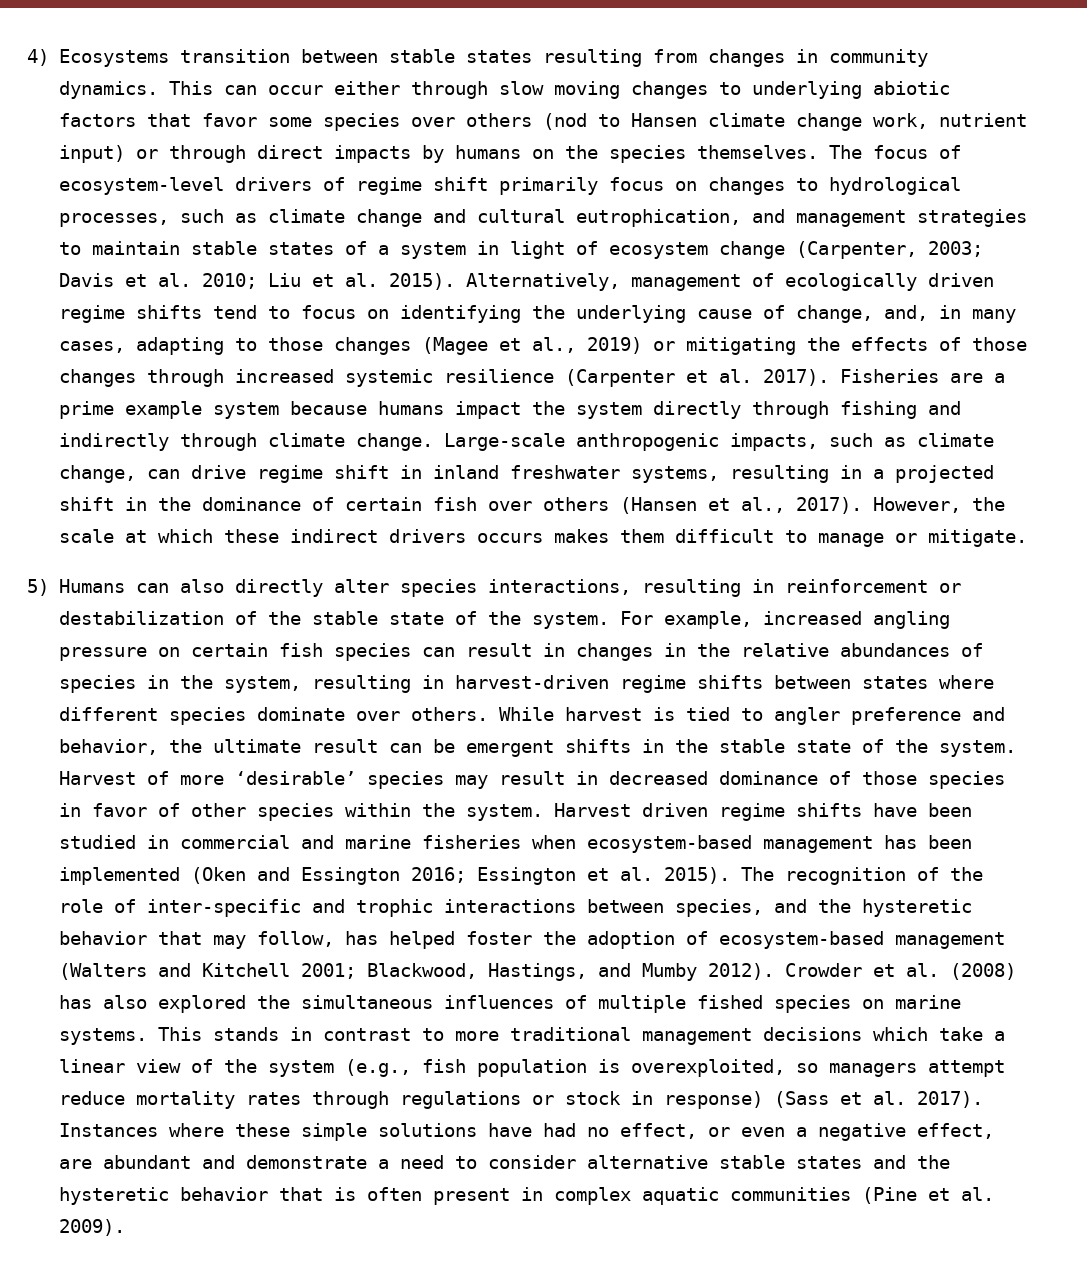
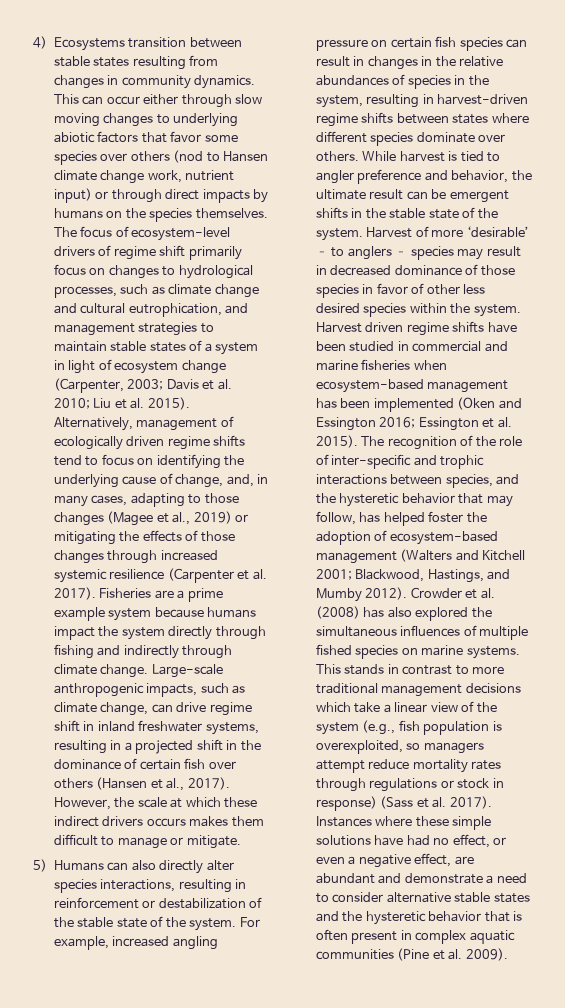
(356, 778) none -> [315,246,408,260] – to anglers –
(246, 810) none -> [463,284,486,294] [315,303,360,313] less desired

